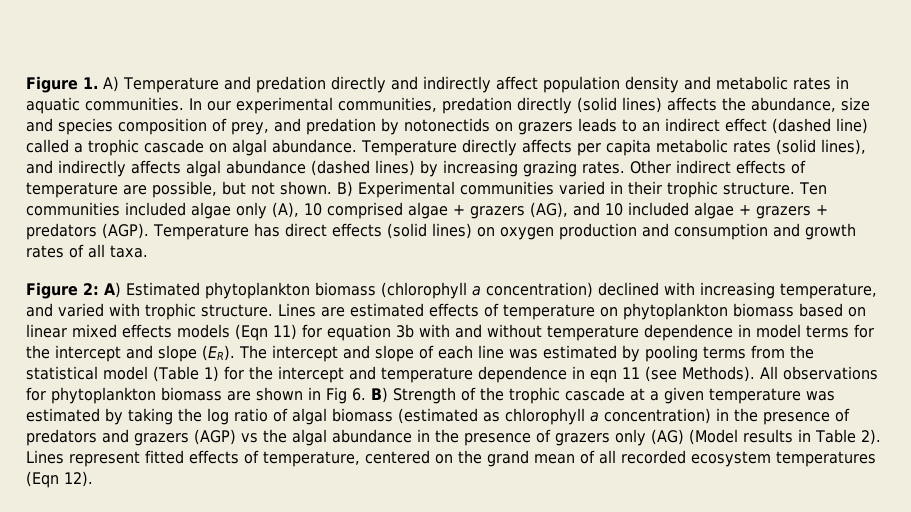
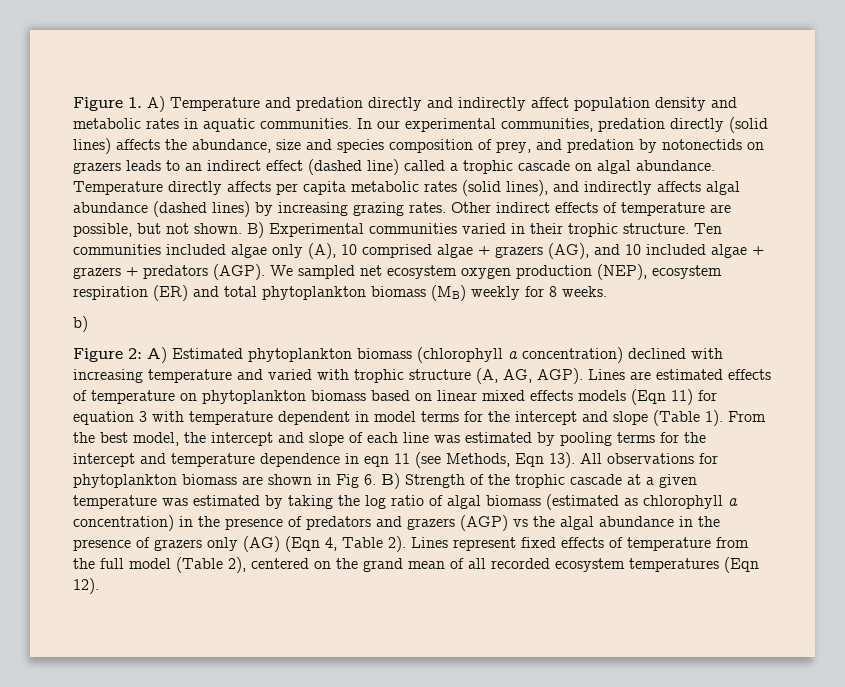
[153,223,856,240] [26,244,148,258] Temperature has direct effects (solid lines) on oxygen production and consumption and growth rates of all taxa. -> [270,264,722,280] [73,285,607,301] [73,316,88,332] We sampled net ecosystem oxygen production (NEP), ecosystem respiration (ER) and total phytoplankton biomass (MB) weekly for 8 weeks. // b)
[780,283,877,299] temperature, -> [148,369,232,383] temperature
[201,304,273,317] structure. -> [409,368,583,384] structure (A, AG, AGP).
[396,324,733,341] 3b with and without temperature dependence -> [139,411,350,425] 3 with temperature dependent
[202,345,267,361] (ER). The -> [653,410,766,426] [73,432,206,446] (Table 1). From the best model, the
[751,345,814,359] [26,366,219,382] from the statistical model (Table 1) -> (655, 437) none
[681,366,755,382] Methods). -> [446,452,575,468] Methods, Eqn 13).
[689,429,811,445] (Model results in -> [285,536,337,552] (Eqn 4,
[145,450,360,467] fitted effects of temperature, -> [521,537,749,551] [73,557,246,573] fixed effects of temperature from the full model (Table 2),

